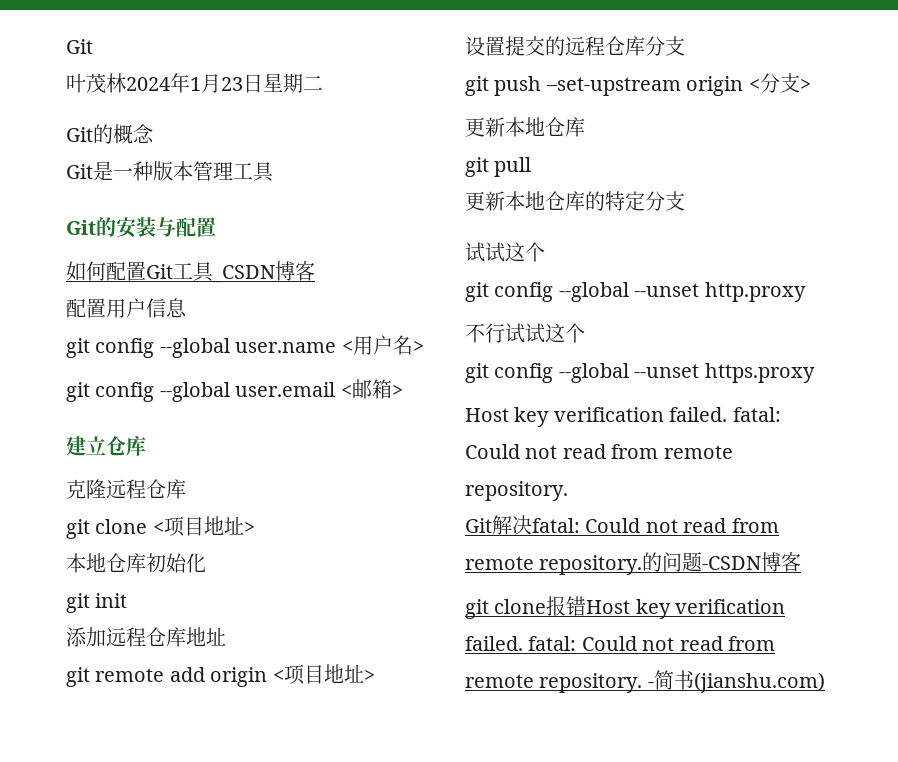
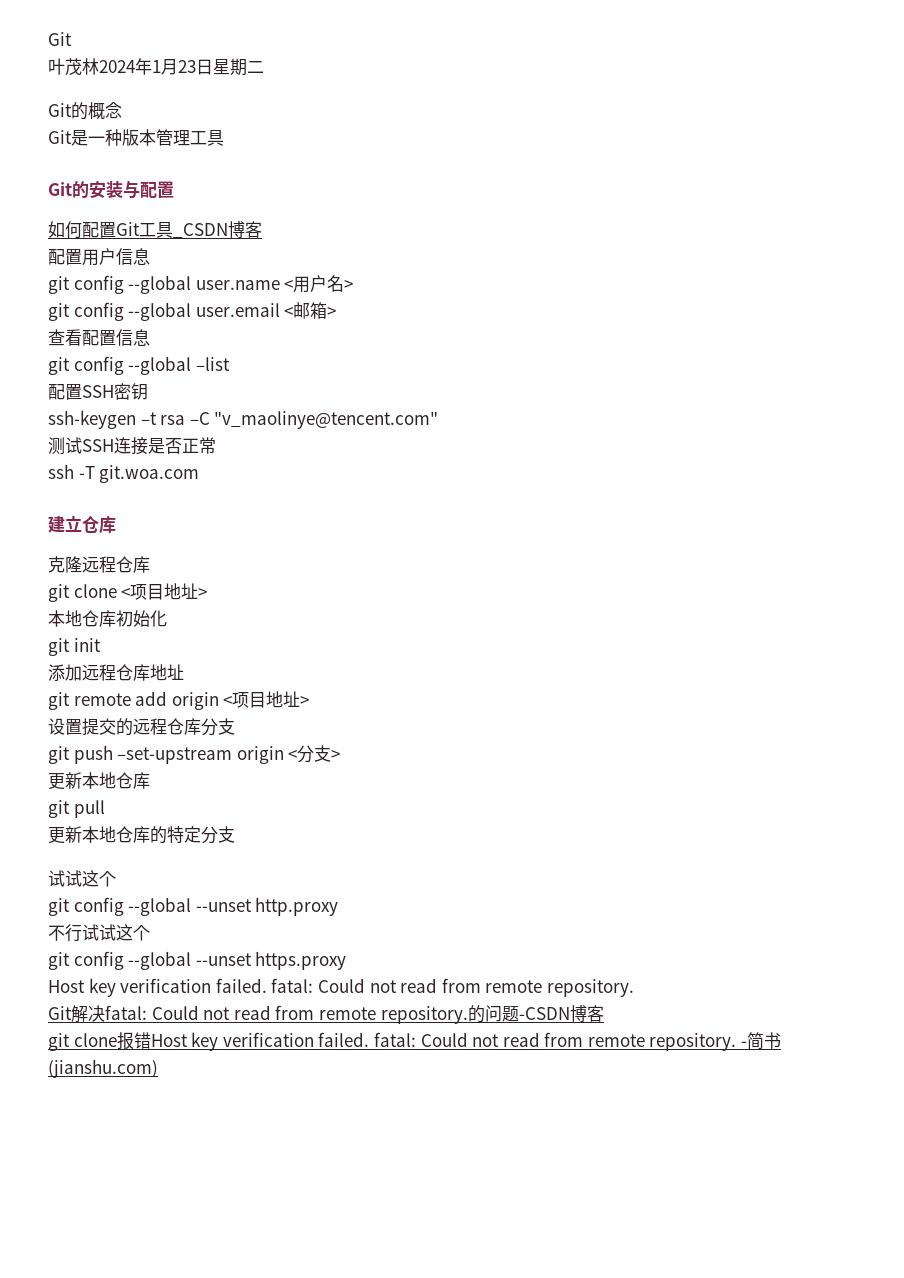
(403, 390) none -> [48,329,150,346] [48,356,230,375] [48,383,148,400] [48,410,439,429] [48,437,216,455] [48,464,200,483] // 查看配置信息 // git config --global –list // 配置SSH密钥 // ssh-keygen –t rsa –C "v_maolinye@tencent.com" // 测试SSH连接是否正常 // ssh -T git.woa.com

